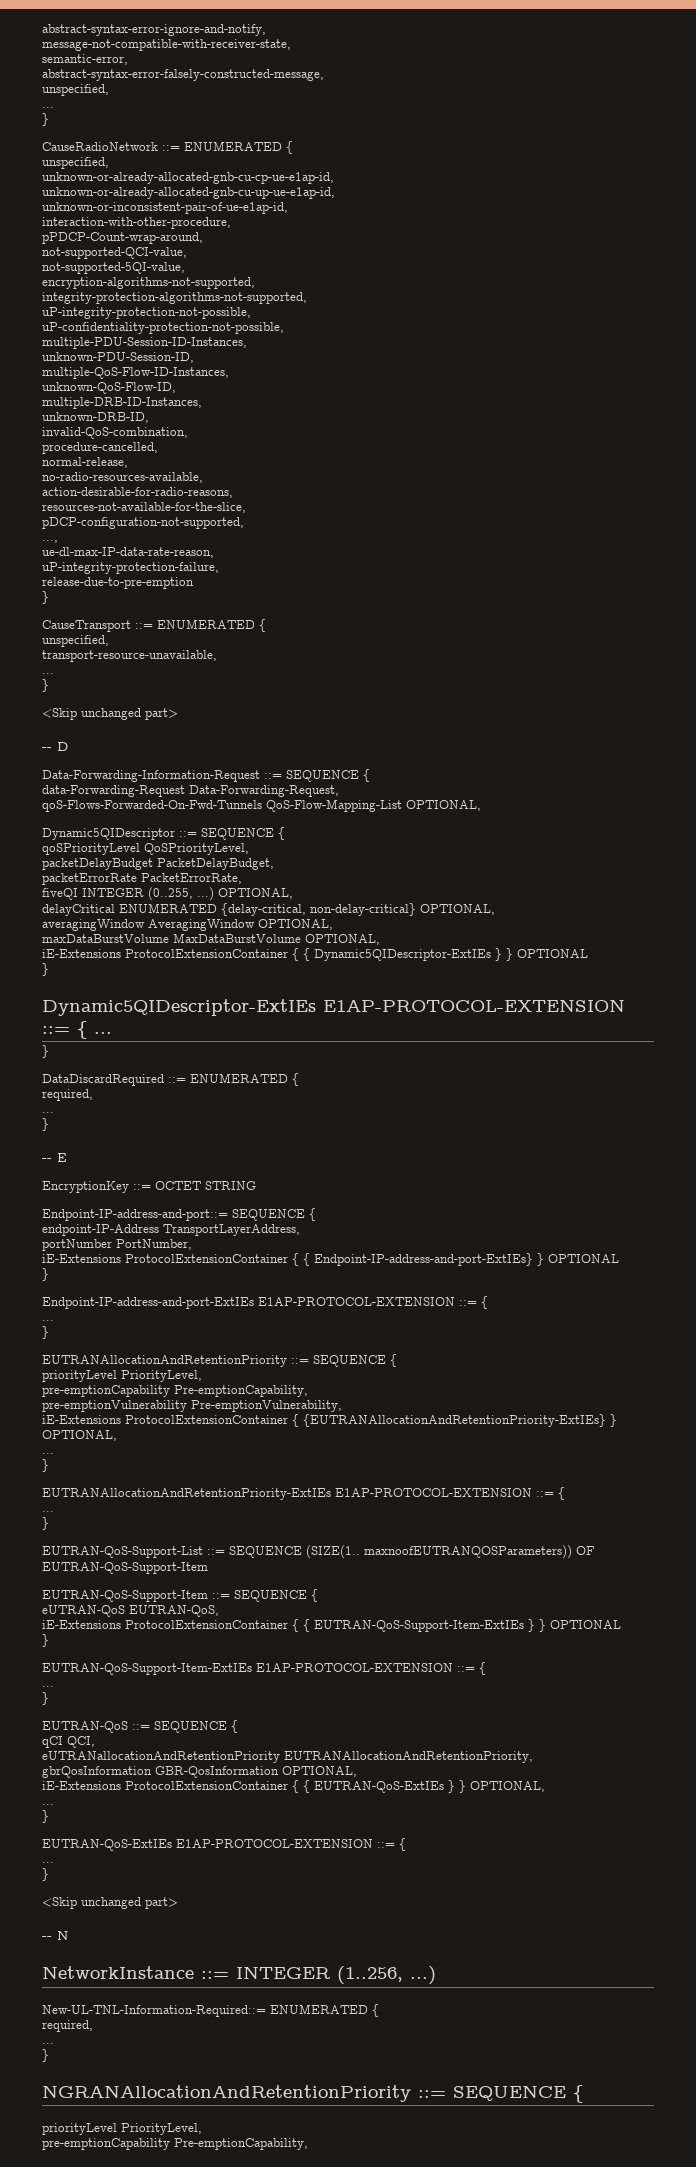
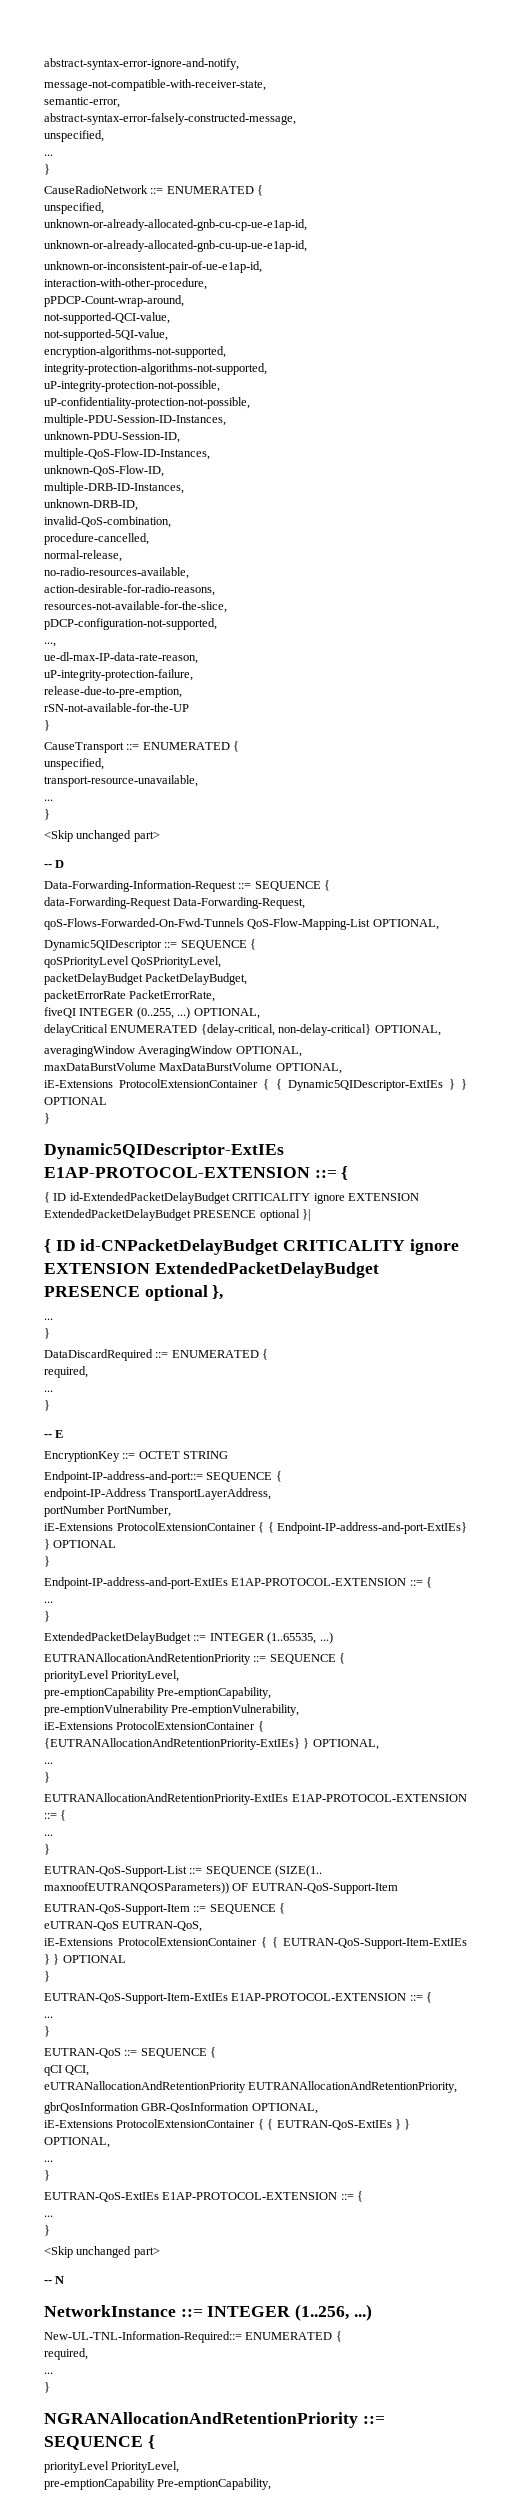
[42,577,194,589] release-due-to-pre-emption -> [44,686,182,698] [44,703,189,712] release-due-to-pre-emption, // rSN-not-available-for-the-UP
(87, 1030) none -> [44,1192,419,1204] [44,1209,312,1221] [44,1239,459,1255] [44,1262,379,1278] [44,1285,224,1301] // { ID id-ExtendedPacketDelayBudget CRITICALITY ignore EXTENSION ExtendedPacketDelayBudget PRESENCE optional }| // { ID id-CNPacketDelayBudget CRITICALITY ignore EXTENSION ExtendedPacketDelayBudget PRESENCE optional }, //
(49, 1332) none -> [44,1632,333,1644] // ExtendedPacketDelayBudget ::= INTEGER (1..65535, ...)

